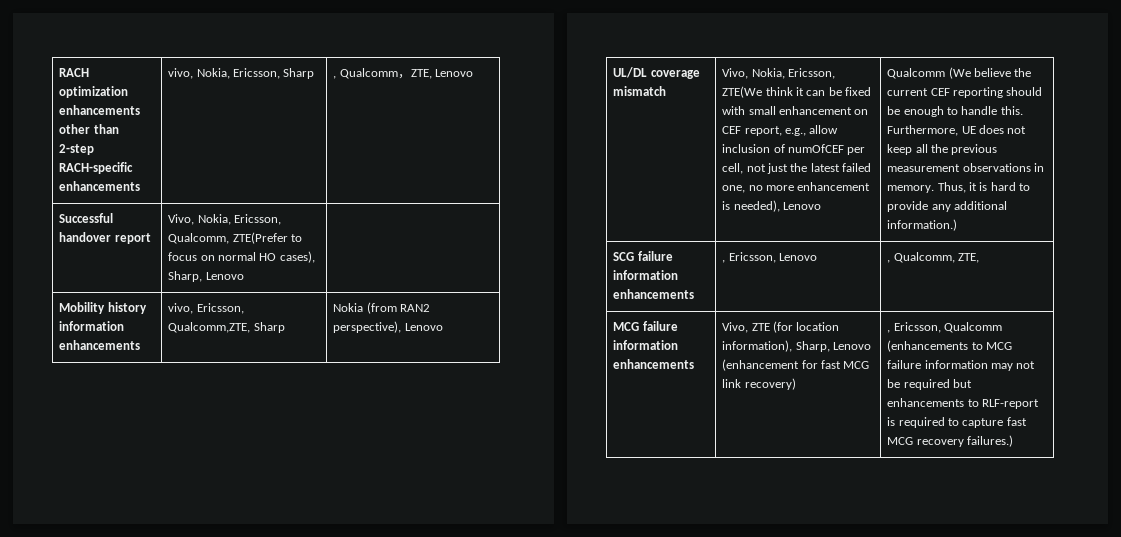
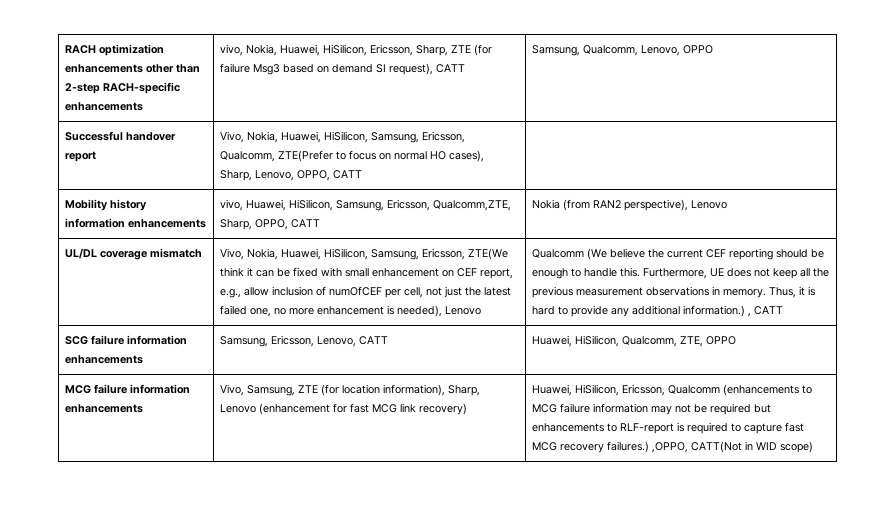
[233,68,315,79] [333,68,474,79] Ericsson, Sharp | , Qualcomm，ZTE, Lenovo -> [280,44,493,56] [220,63,466,75] [532,45,714,56] Huawei, HiSilicon, Ericsson, Sharp, ZTE (for failure Msg3 based on demand SI request), CATT | Samsung, Qualcomm, Lenovo, OPPO
(231, 219) none -> [281,131,420,143] Huawei, HiSilicon, Samsung,
[205,272,244,280] Lenovo -> [255,170,363,181] Lenovo, OPPO, CATT
[196,303,244,314] [168,322,285,333] Ericsson, Qualcomm,ZTE, Sharp -> [246,199,512,211] [220,219,321,230] Huawei, HiSilicon, Samsung, Ericsson, Qualcomm,ZTE, Sharp, OPPO, CATT
(785, 73) none -> [281,248,420,260] Huawei, HiSilicon, Samsung,
(958, 225) none -> [748,306,784,317] , CATT
[722,252,818,263] [887,260,891,263] , Ericsson, Lenovo | , -> [220,335,389,347] [532,335,620,347] Samsung, Ericsson, Lenovo, CATT | Huawei, HiSilicon,
(980, 258) none -> [706,336,737,345] OPPO
(749, 327) none -> [247,385,296,396] Samsung,
[887,330,891,333] , -> [532,384,620,396] Huawei, HiSilicon,
(1014, 441) none -> [652,441,814,453] ,OPPO, CATT(Not in WID scope)

